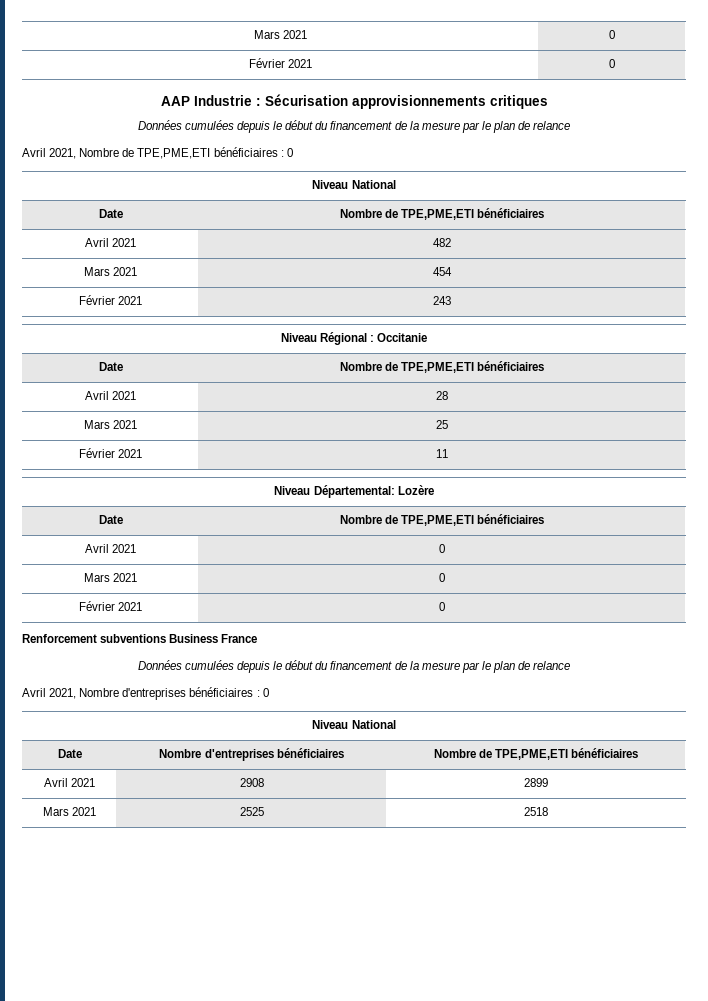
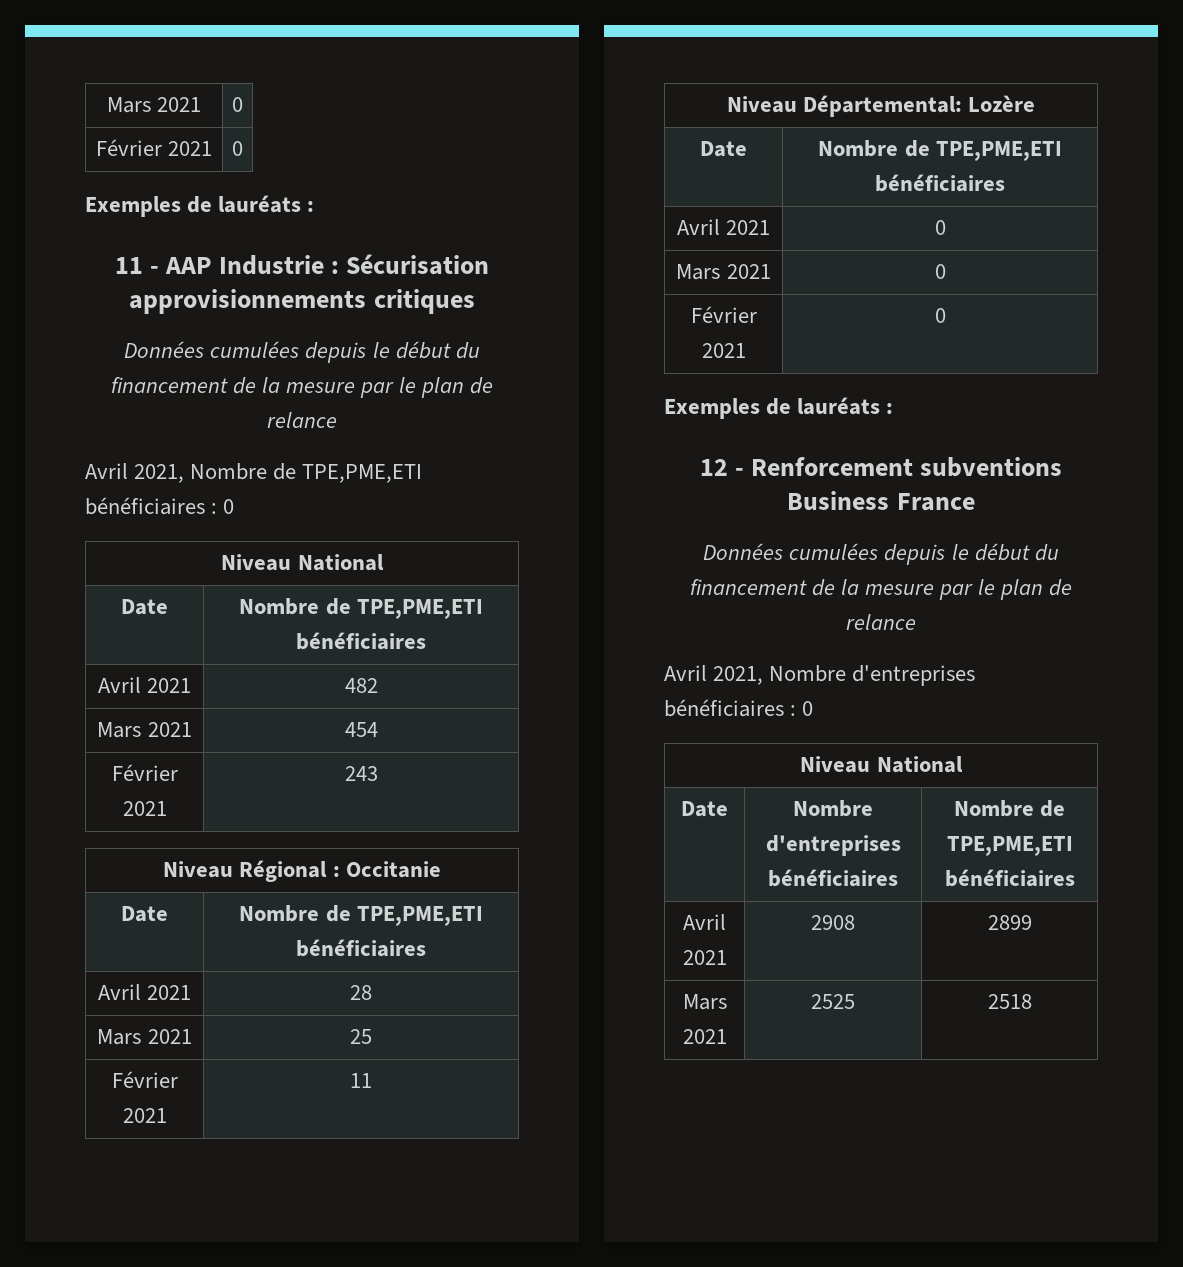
[253,30,308,39] [609,30,615,39] [248,58,313,68] [609,59,615,68] Mars 2021 | 0 // Février 2021 | 0 // -> [106,97,202,113] [232,97,243,112] [95,139,213,156] [232,141,243,156] [85,195,315,217] [114,257,159,274] Mars 2021 | 0 // Février 2021 | 0 // Exemples de lauréats : // 11 -
(445, 606) none -> [664,397,894,419] [699,459,744,476] Exemples de lauréats : // 12 -

